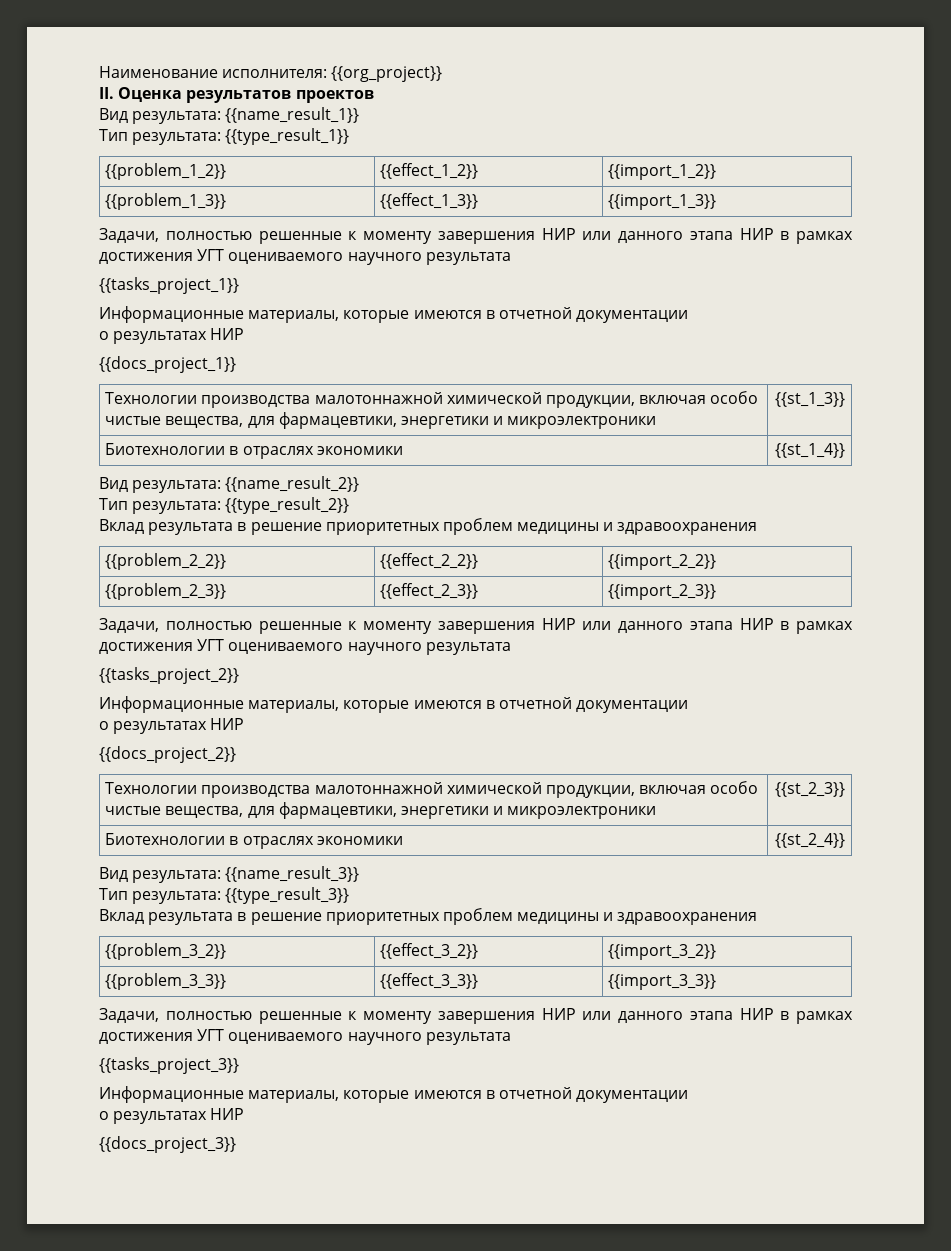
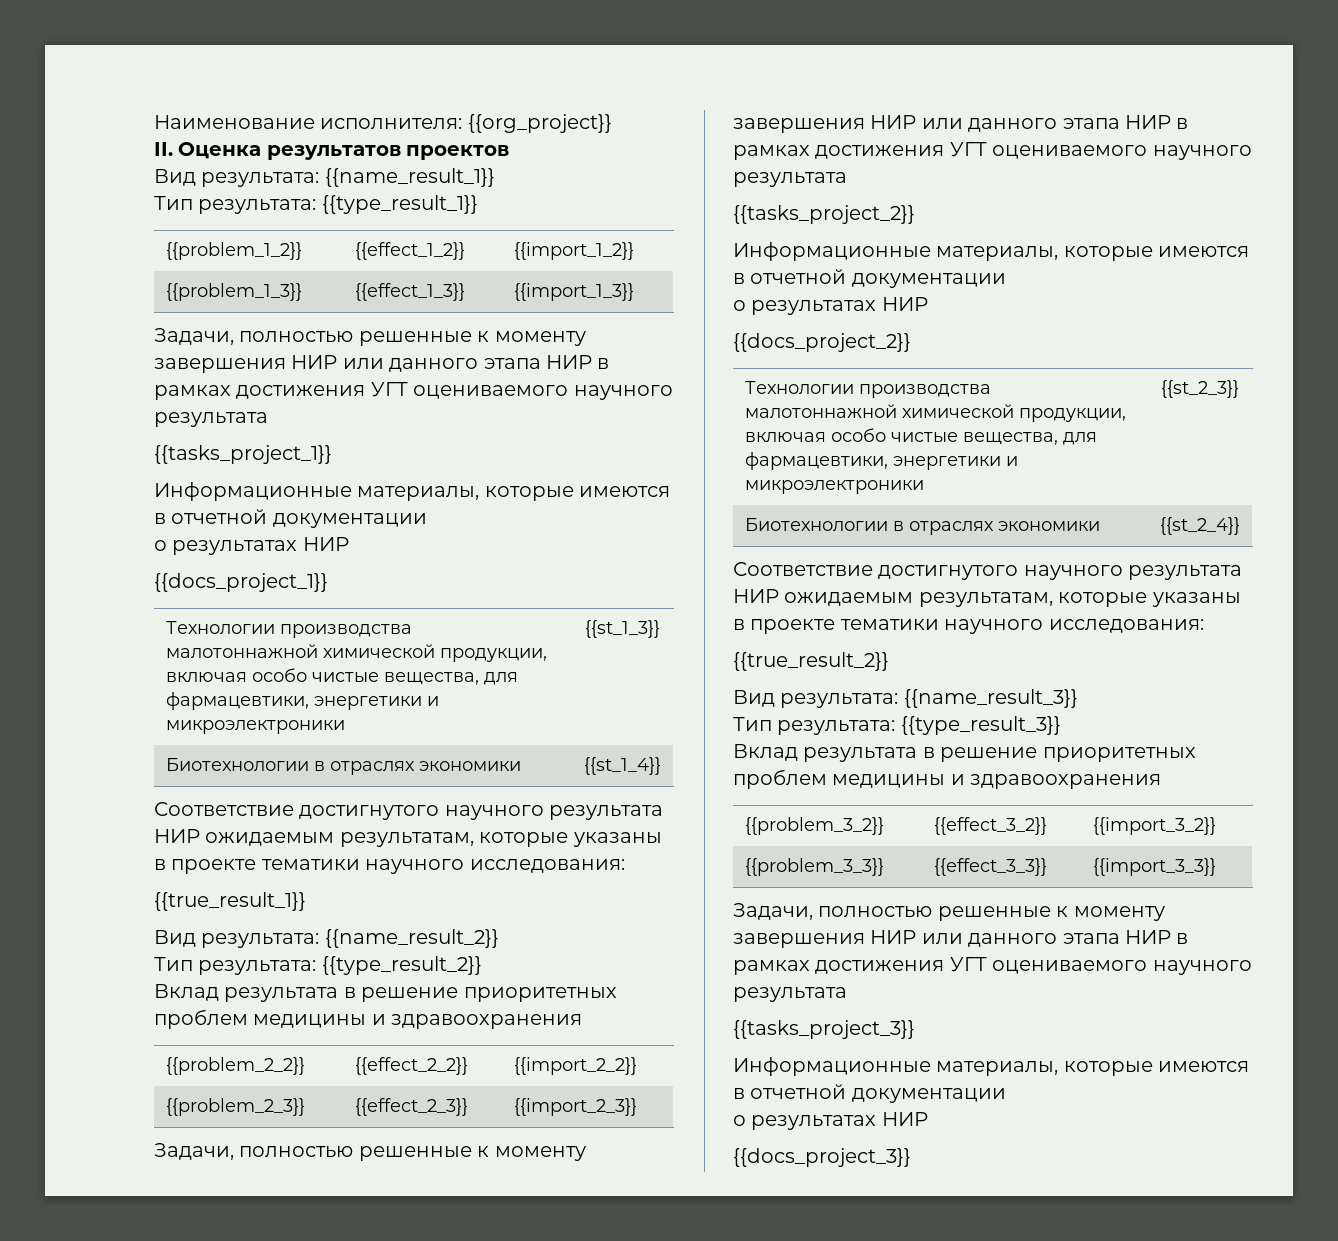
(845, 450) none -> [154,802,664,820] [154,829,662,847] [154,859,625,874] [154,892,306,911] // Соответствие достигнутого научного результата НИР ожидаемым результатам, которые указаны в проекте тематики научного исследования: // {{true_result_1}}
(845, 840) none -> [733,562,1243,580] [733,589,1241,607] [733,619,1204,634] [733,652,889,671] // Соответствие достигнутого научного результата НИР ожидаемым результатам, которые указаны в проекте тематики научного исследования: // {{true_result_2}}

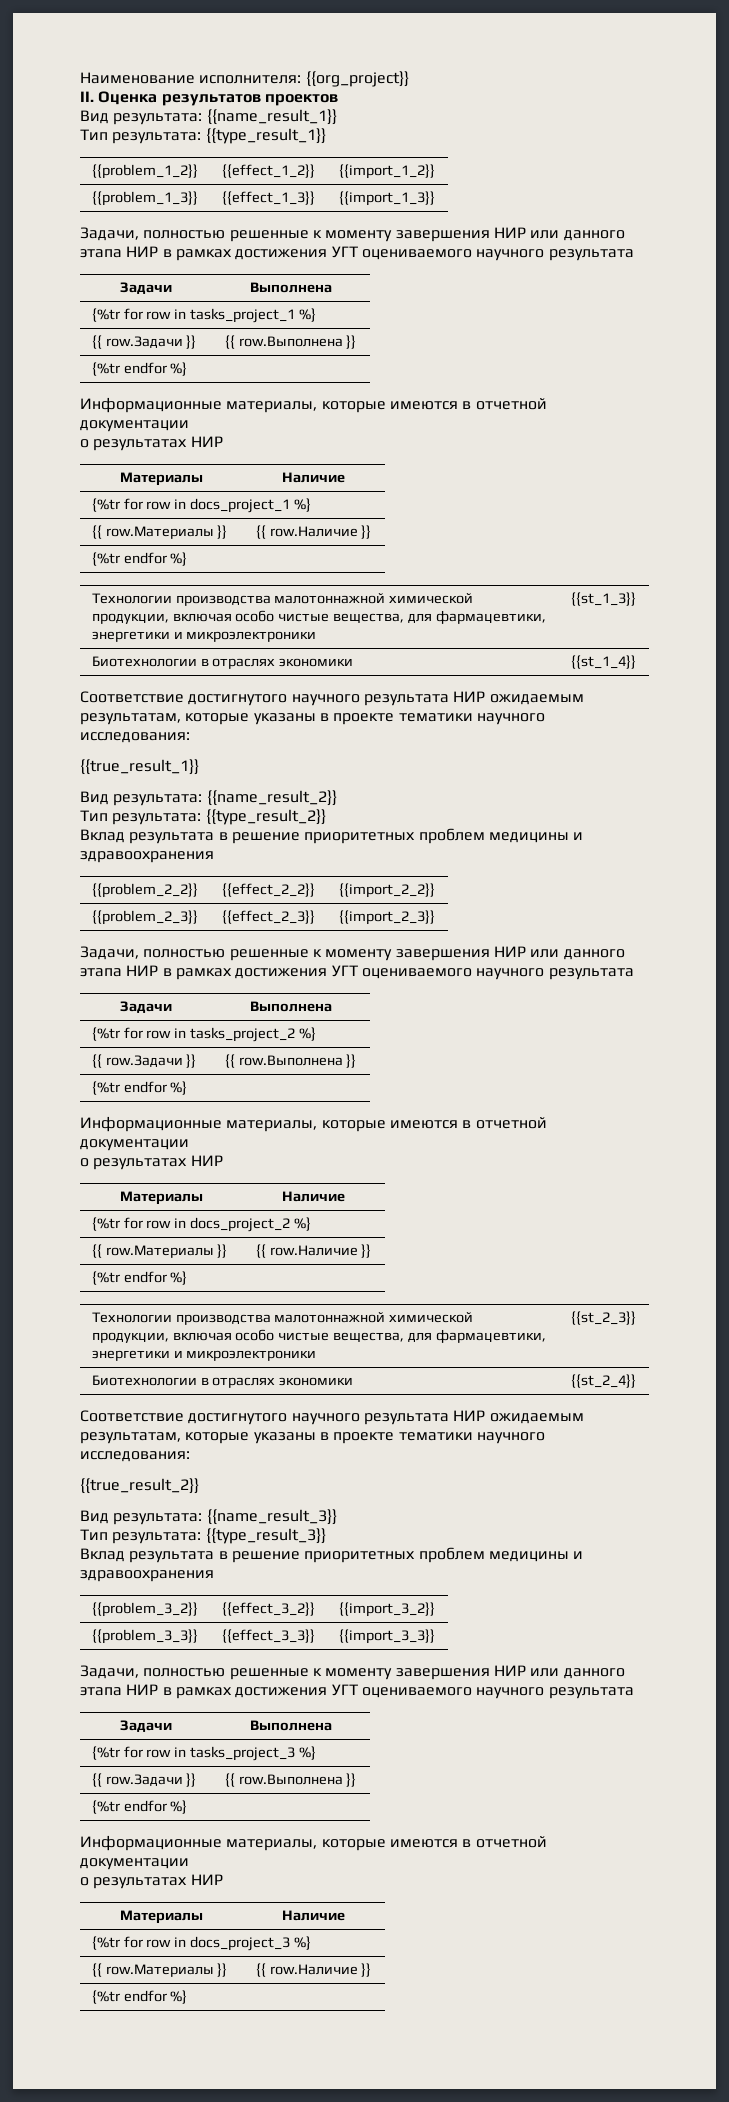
[154,445,332,464] // {{tasks_project_1}} -> [120,282,172,294] [249,282,332,293] [91,308,317,323] [91,335,197,349] [224,335,357,349] [91,362,188,376] // Задачи | Выполнена // {%tr for row in tasks_project_1 %} // {{ row.Задачи }} | {{ row.Выполнена }} // {%tr endfor %}
[154,573,328,592] // {{docs_project_1}} -> [120,472,203,486] [282,472,345,483] [91,498,312,513] [91,525,228,539] [255,525,372,539] [91,552,188,566] // Материалы | Наличие // {%tr for row in docs_project_1 %} // {{ row.Материалы }} | {{ row.Наличие }} // {%tr endfor %}
[733,205,915,224] // {{tasks_project_2}} -> [120,1001,172,1013] [249,1001,332,1012] [91,1027,317,1042] [91,1054,197,1068] [224,1054,357,1068] [91,1081,188,1095] // Задачи | Выполнена // {%tr for row in tasks_project_2 %} // {{ row.Задачи }} | {{ row.Выполнена }} // {%tr endfor %}
[733,333,911,352] // {{docs_project_2}} -> [120,1191,203,1205] [282,1191,345,1202] [91,1217,312,1232] [91,1244,228,1258] [255,1244,372,1258] [91,1271,188,1285] // Материалы | Наличие // {%tr for row in docs_project_2 %} // {{ row.Материалы }} | {{ row.Наличие }} // {%tr endfor %}
[733,1020,915,1039] // {{tasks_project_3}} -> [120,1720,172,1732] [249,1720,332,1731] [91,1746,317,1761] [91,1773,197,1787] [224,1773,357,1787] [91,1800,188,1814] // Задачи | Выполнена // {%tr for row in tasks_project_3 %} // {{ row.Задачи }} | {{ row.Выполнена }} // {%tr endfor %}
[733,1148,911,1167] // {{docs_project_3}} -> [120,1910,203,1924] [282,1910,345,1921] [91,1936,312,1951] [91,1963,228,1977] [255,1963,372,1977] [91,1990,188,2004] // Материалы | Наличие // {%tr for row in docs_project_3 %} // {{ row.Материалы }} | {{ row.Наличие }} // {%tr endfor %}

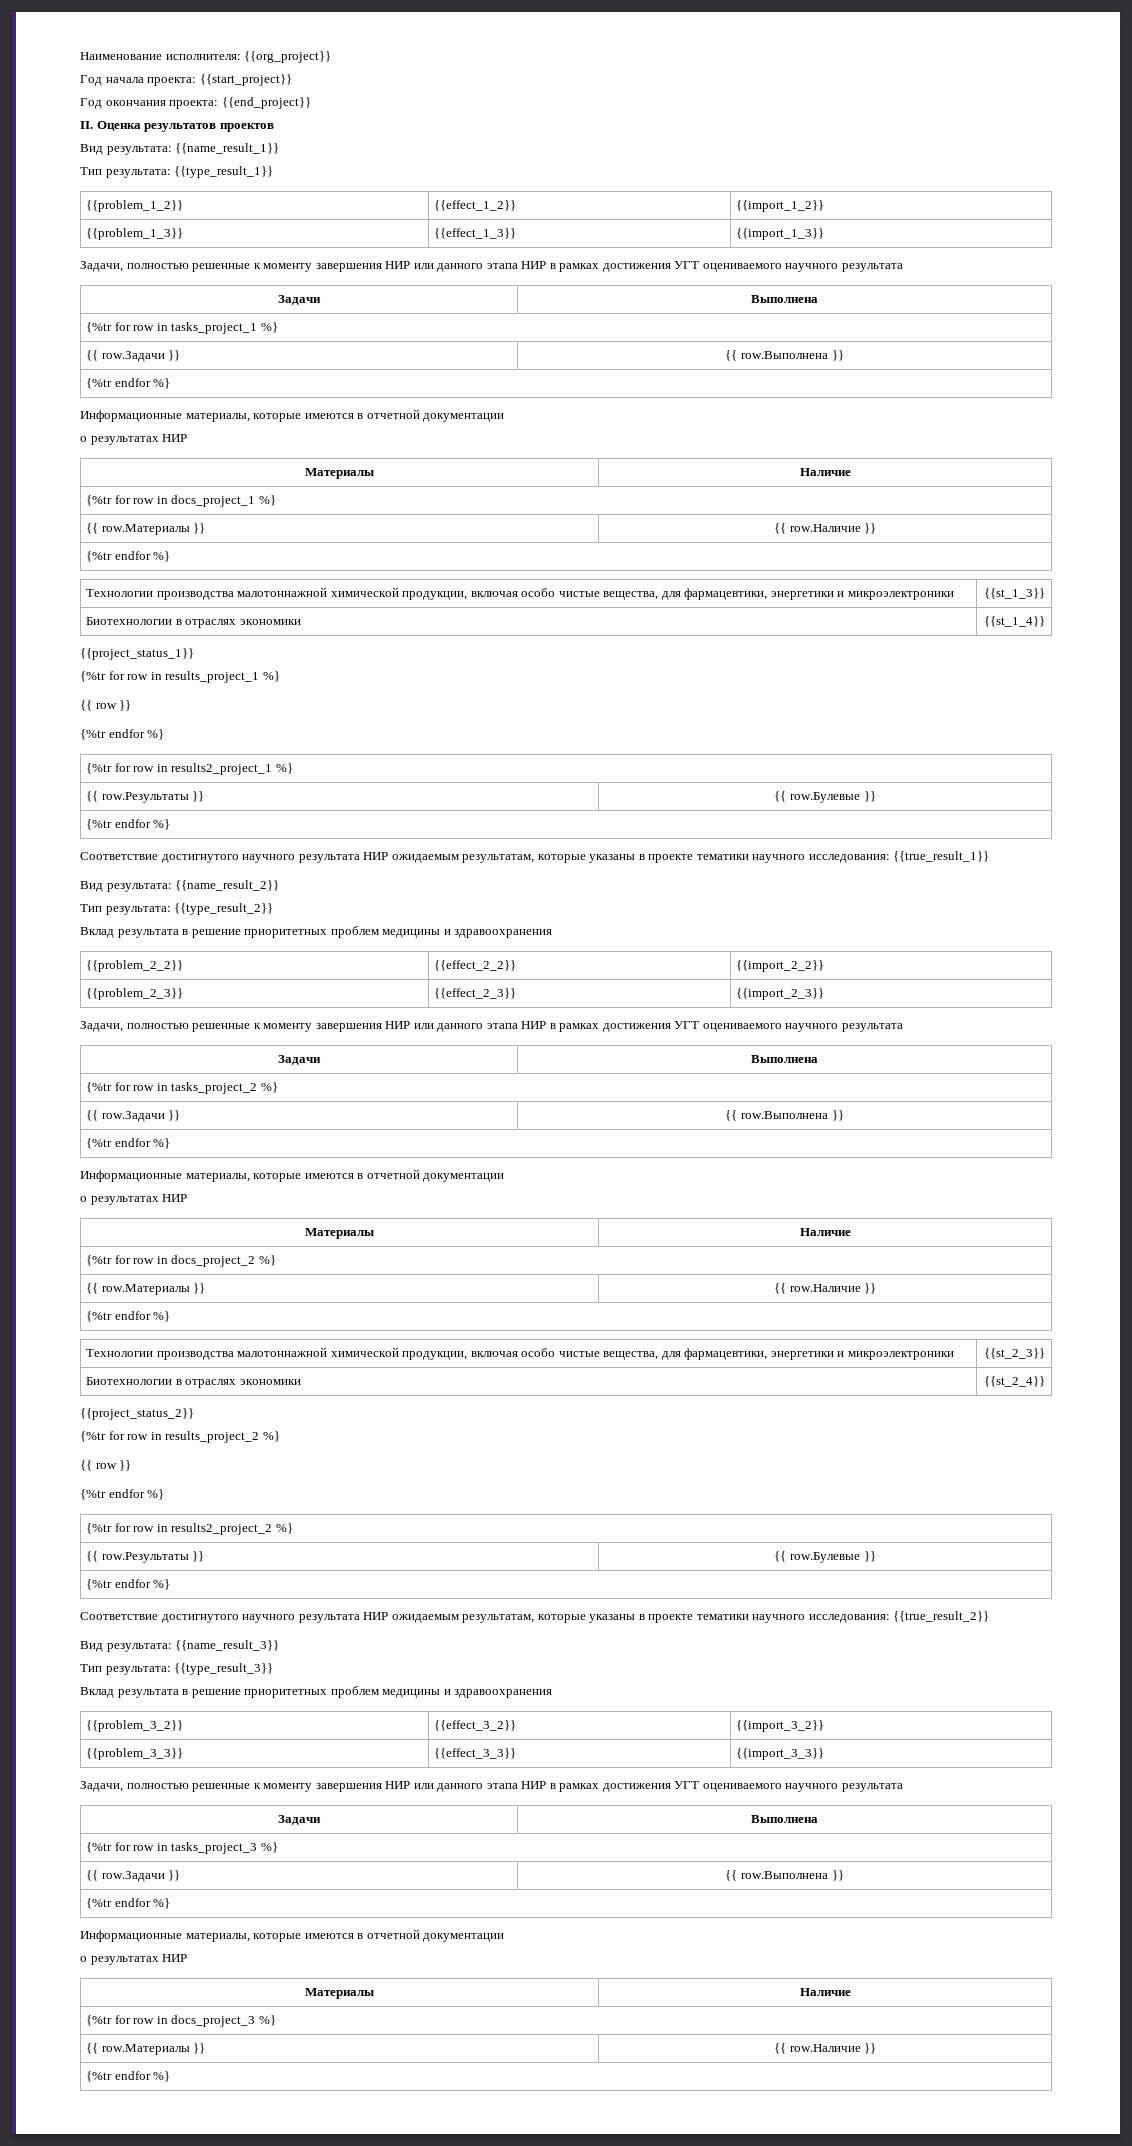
(409, 79) none -> [80,74,292,86] [80,97,311,109] // Год начала проекта: {{start_project}} // Год окончания проекта: {{end_project}}
(636, 662) none -> [80,648,194,660] [80,671,280,683] [80,700,132,711] [80,729,165,740] [86,763,293,775] [86,791,205,803] [774,791,876,803] [86,819,171,830] // {{project_status_1}} // {%tr for row in results_project_1 %} // {{ row }} // {%tr endfor %} // {%tr for row in results2_project_1 %} // {{ row.Результаты }} | {{ row.Булевые }} // {%tr endfor %}
(190, 737) // -> (890, 858) none
(636, 1381) none -> [80,1408,194,1420] [80,1431,280,1443] [80,1460,132,1471] [80,1489,165,1500] [86,1523,293,1535] [86,1551,205,1563] [774,1551,876,1563] [86,1579,171,1590] // {{project_status_2}} // {%tr for row in results_project_2 %} // {{ row }} // {%tr endfor %} // {%tr for row in results2_project_2 %} // {{ row.Результаты }} | {{ row.Булевые }} // {%tr endfor %}
(190, 1456) // -> (890, 1618) none

